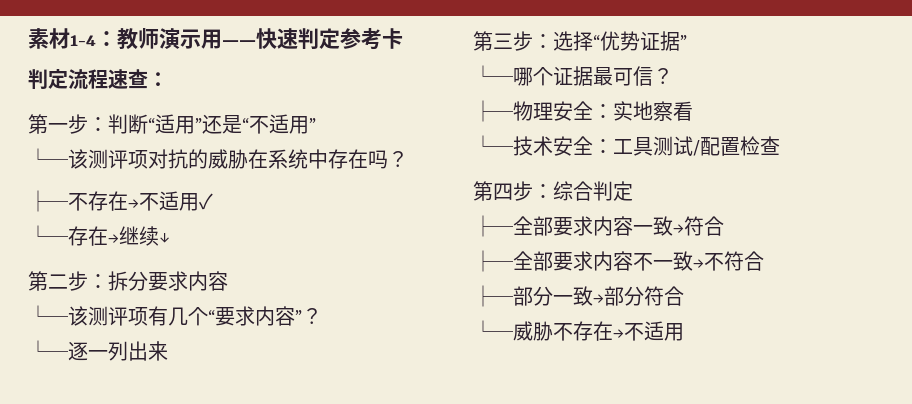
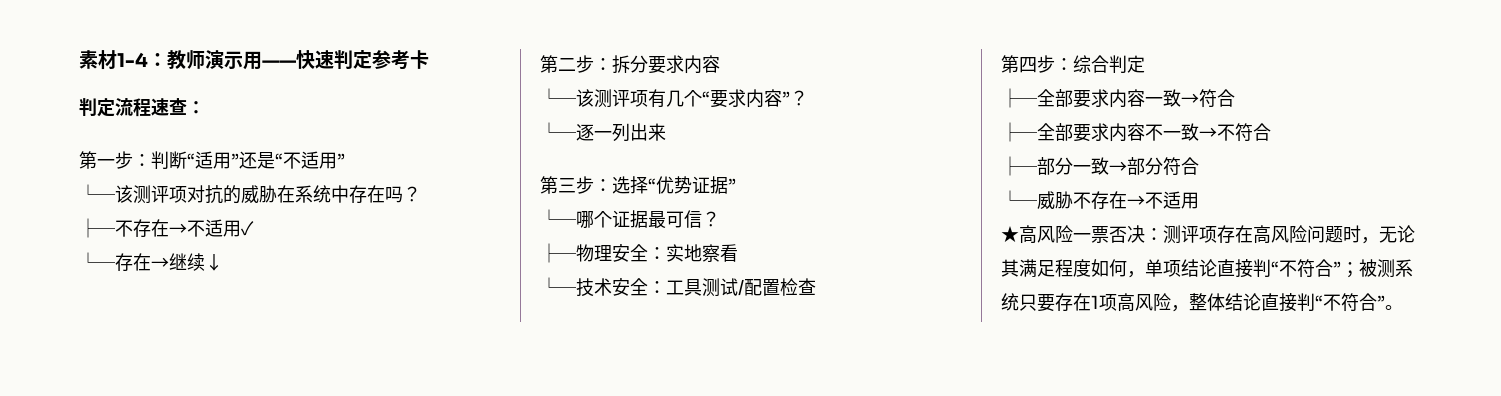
(684, 332) none -> [1001,225,1415,244] [1001,259,1413,278] [1001,293,1403,312] // ★高风险一票否决：测评项存在高风险问题时，无论其满足程度如何，单项结论直接判“不符合”；被测系统只要存在1项高风险，整体结论直接判“不符合”。

